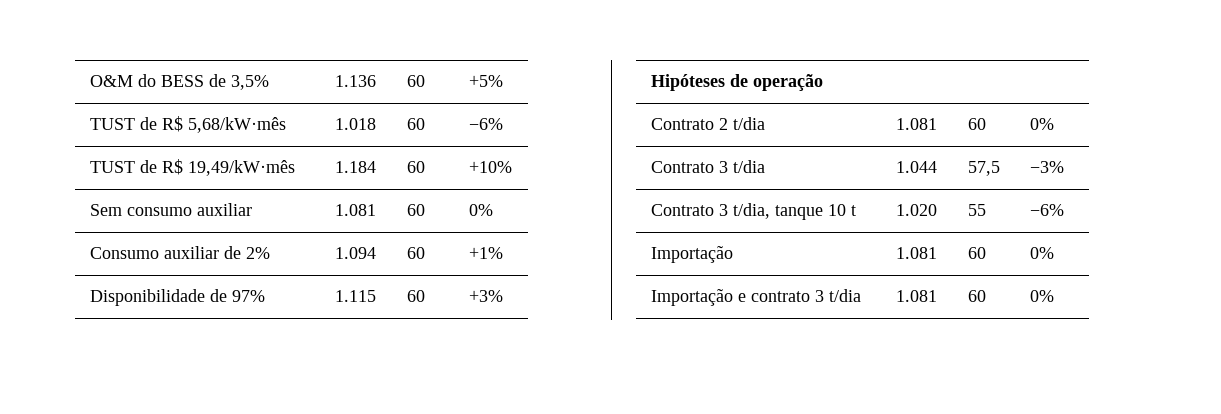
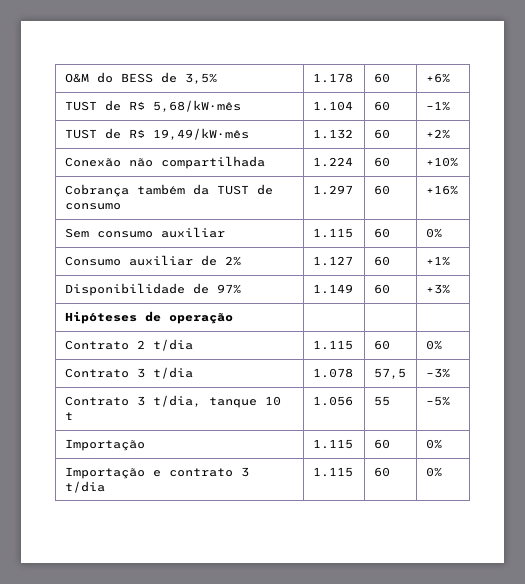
[334,75,376,87] [406,75,425,87] [468,75,503,87] 1.136 | 60 | +5% -> [312,73,353,83] [373,73,390,83] [425,73,450,83] 1.178 | 60 | +6%
[334,118,376,130] [406,118,425,130] [468,118,503,130] 1.018 | 60 | −6% -> [312,101,353,111] [373,101,390,111] [425,101,450,111] 1.104 | 60 | −1%
[334,161,376,173] [406,161,425,173] [468,161,512,173] 1.184 | 60 | +10% -> [312,129,353,139] [373,129,390,139] [425,129,450,139] [64,156,265,169] [312,157,353,167] [373,157,390,167] [425,157,458,167] [64,184,273,197] [64,203,121,210] [312,185,353,195] [373,185,390,195] [425,185,458,195] 1.132 | 60 | +2% // Conexão não compartilhada | 1.224 | 60 | +10% // Cobrança também da TUST de consumo | 1.297 | 60 | +16%
[334,204,376,216] 1.081 -> [312,228,353,238] 1.115
[334,247,376,259] 1.094 -> [312,256,353,266] 1.127
[334,290,376,302] 1.115 -> [312,284,353,294] 1.149
[895,118,937,130] 1.081 -> [312,340,353,350] 1.115
[895,161,937,173] 1.044 -> [312,368,353,378] 1.078
[895,204,937,216] 1.020 -> [312,396,353,406] 1.056
[1029,204,1064,216] −6% -> [425,396,450,406] −5%
[895,247,937,259] 1.081 -> [312,439,353,449] 1.115
[895,290,937,302] 1.081 -> [312,467,353,477] 1.115

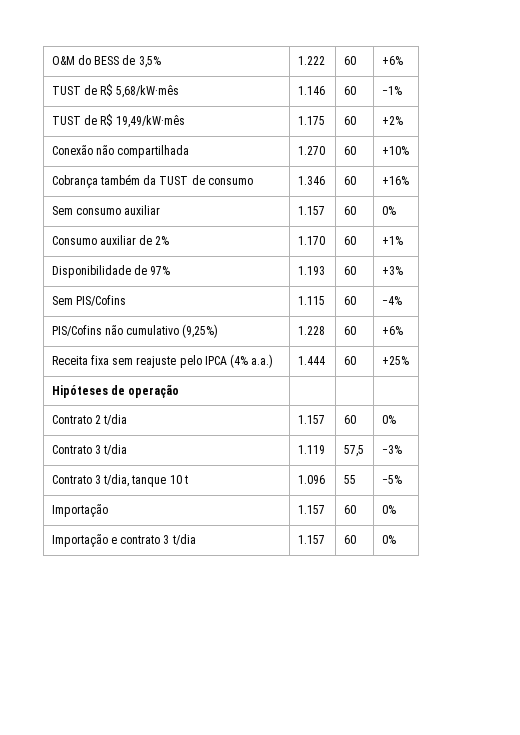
[312,73,353,83] 1.178 -> [297,56,325,65] 1.222
[312,101,353,111] 1.104 -> [297,86,325,95] 1.146
[312,129,353,139] 1.132 -> [297,116,325,125] 1.175
[312,157,353,167] 1.224 -> [297,146,325,155] 1.270
[312,185,353,195] 1.297 -> [297,176,325,185] 1.346
[312,228,353,238] 1.115 -> [297,206,325,215] 1.157
[312,256,353,266] 1.127 -> [297,236,325,245] 1.170
[312,284,353,294] 1.149 -> [297,266,325,275] 1.193
(450, 289) none -> [51,295,126,306] [297,296,325,305] [343,296,356,305] [381,296,402,305] [51,324,219,338] [297,326,325,335] [343,326,356,335] [381,326,403,335] [51,354,274,368] [297,356,325,365] [343,356,356,365] [381,356,409,365] // Sem PIS/Cofins | 1.115 | 60 | −4% // PIS/Cofins não cumulativo (9,25%) | 1.228 | 60 | +6% // Receita fixa sem reajuste pelo IPCA (4% a.a.) | 1.444 | 60 | +25%
[312,340,353,350] 1.115 -> [297,415,325,424] 1.157
[312,368,353,378] 1.078 -> [297,445,325,454] 1.119
[312,396,353,406] 1.056 -> [297,475,325,484] 1.096
[312,439,353,449] 1.115 -> [297,505,325,514] 1.157
[312,467,353,477] 1.115 -> [297,535,325,544] 1.157

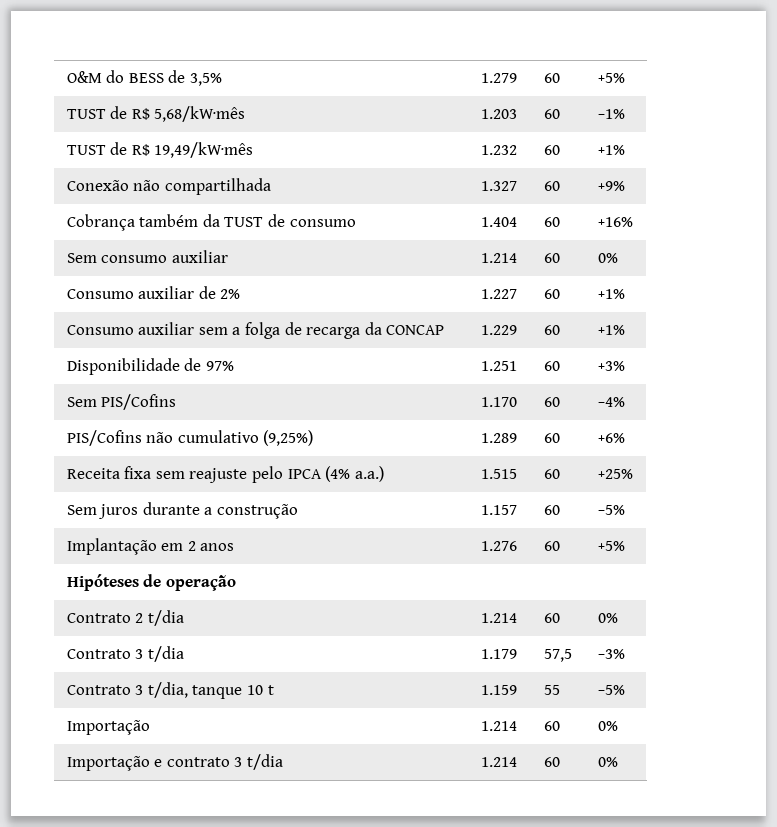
[297,56,325,65] [343,56,356,65] [381,56,403,65] 1.222 | 60 | +6% -> [480,73,517,83] [543,73,560,83] [597,73,625,83] 1.279 | 60 | +5%
[297,86,325,95] 1.146 -> [480,109,517,119] 1.203
[297,116,325,125] [343,116,356,125] [381,116,403,125] 1.175 | 60 | +2% -> [480,145,517,155] [543,145,560,155] [597,145,625,155] 1.232 | 60 | +1%
[297,146,325,155] [343,146,356,155] [381,146,409,155] 1.270 | 60 | +10% -> [480,181,517,191] [543,181,560,191] [597,181,625,191] 1.327 | 60 | +9%
[297,176,325,185] 1.346 -> [480,217,517,227] 1.404
[297,206,325,215] 1.157 -> [480,253,517,263] 1.214
[297,236,325,245] 1.170 -> [480,289,517,299] [543,289,560,299] [597,289,625,299] [66,322,445,339] [480,325,517,335] 1.227 | 60 | +1% // Consumo auxiliar sem a folga de recarga da CONCAP | 1.229
[297,266,325,275] 1.193 -> [480,361,517,371] 1.251
[297,296,325,305] 1.115 -> [480,397,517,407] 1.170
[297,326,325,335] 1.228 -> [480,433,517,443] 1.289
[297,356,325,365] 1.444 -> [480,469,517,479] 1.515
(409, 360) none -> [66,502,298,519] [480,505,517,515] [543,505,560,515] [597,505,625,515] [66,538,235,555] [480,541,517,551] [543,541,560,551] [597,541,625,551] // Sem juros durante a construção | 1.157 | 60 | −5% // Implantação em 2 anos | 1.276 | 60 | +5%
[297,415,325,424] 1.157 -> [480,613,517,623] 1.214
[297,445,325,454] 1.119 -> [480,649,517,659] 1.179
[297,475,325,484] 1.096 -> [480,685,517,695] 1.159
[297,505,325,514] 1.157 -> [480,721,517,731] 1.214
[297,535,325,544] 1.157 -> [480,757,517,767] 1.214

